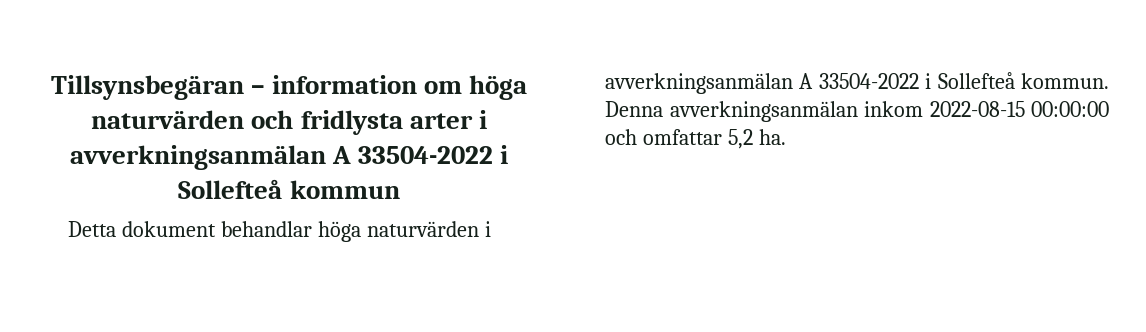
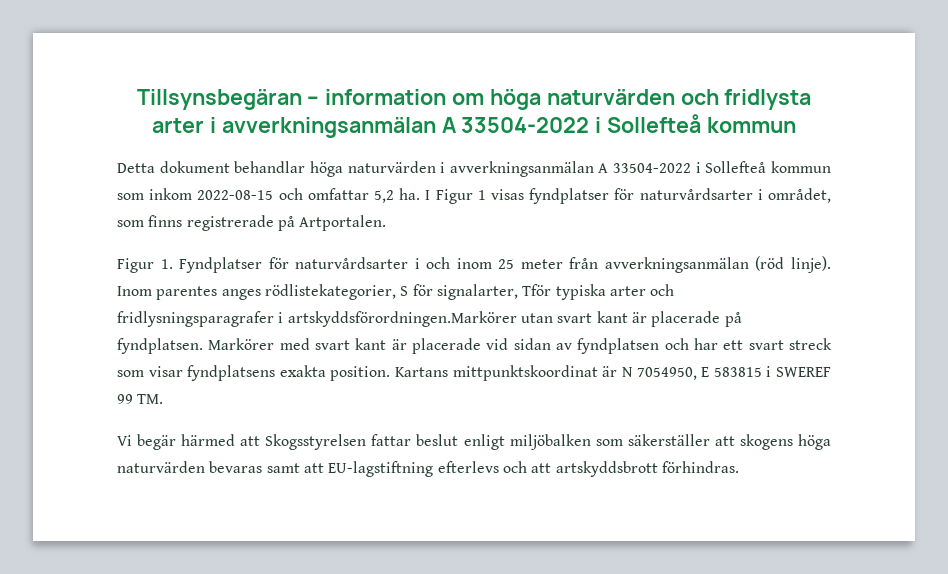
[1021,73,1109,89] [605,101,858,122] kommun. Denna avverkningsanmälan -> [770,161,831,173] [117,193,144,200] kommun som
[1031,101,1109,117] 00:00:00 -> (274, 195) none
(786, 137) none -> [425,188,831,204] [117,215,387,231] [117,256,832,273] [117,284,675,300] [117,311,742,327] [117,338,833,354] [117,365,832,381] [117,394,164,404] [117,434,832,450] [117,461,739,477] I Figur 1 visas fyndplatser för naturvårdsarter i området, som finns registrerade på Artportalen. // Figur 1. Fyndplatser för naturvårdsarter i och inom 25 meter från avverkningsanmälan (röd linje). Inom parentes anges rödlistekategorier, S för signalarter, Tför typiska arter och fridlysningsparagrafer i artskyddsförordningen.Markörer utan svart kant är placerade på fyndplatsen. Markörer med svart kant är placerade vid sidan av fyndplatsen och har ett svart streck som visar fyndplatsens exakta position. Kartans mittpunktskoordinat är N 7054950, E 583815 i SWEREF 99 TM. // Vi begär härmed att Skogsstyrelsen fattar beslut enligt miljöbalken som säkerställer att skogens höga naturvärden bevaras samt att EU-lagstiftning efterlevs och att artskyddsbrott förhindras.

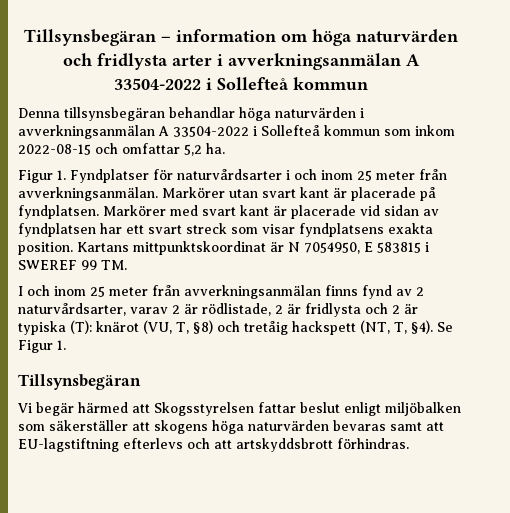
[117,161,230,173] Detta dokument -> [18,107,165,121] Denna tillsynsbegäran
[425,188,831,204] [117,215,387,231] I Figur 1 visas fyndplatser för naturvårdsarter i området, som finns registrerade på Artportalen. -> (225, 148) none
[604,256,832,273] [117,284,675,300] [117,311,517,327] avverkningsanmälan (röd linje). Inom parentes anges rödlistekategorier, S för signalarter, Tför typiska arter och fridlysningsparagrafer i artskyddsförordningen.Markörer -> [18,187,225,201] avverkningsanmälan. Markörer
[664,338,689,350] och -> (96, 230) none
(164, 399) none -> [18,285,424,299] [18,303,418,317] [18,320,453,335] [18,340,66,353] [18,374,141,390] // I och inom 25 meter från avverkningsanmälan finns fynd av 2 naturvårdsarter, varav 2 är rödlistade, 2 är fridlysta och 2 är typiska (T): knärot (VU, T, §8) och tretåig hackspett (NT, T, §4). Se Figur 1. // Tillsynsbegäran

